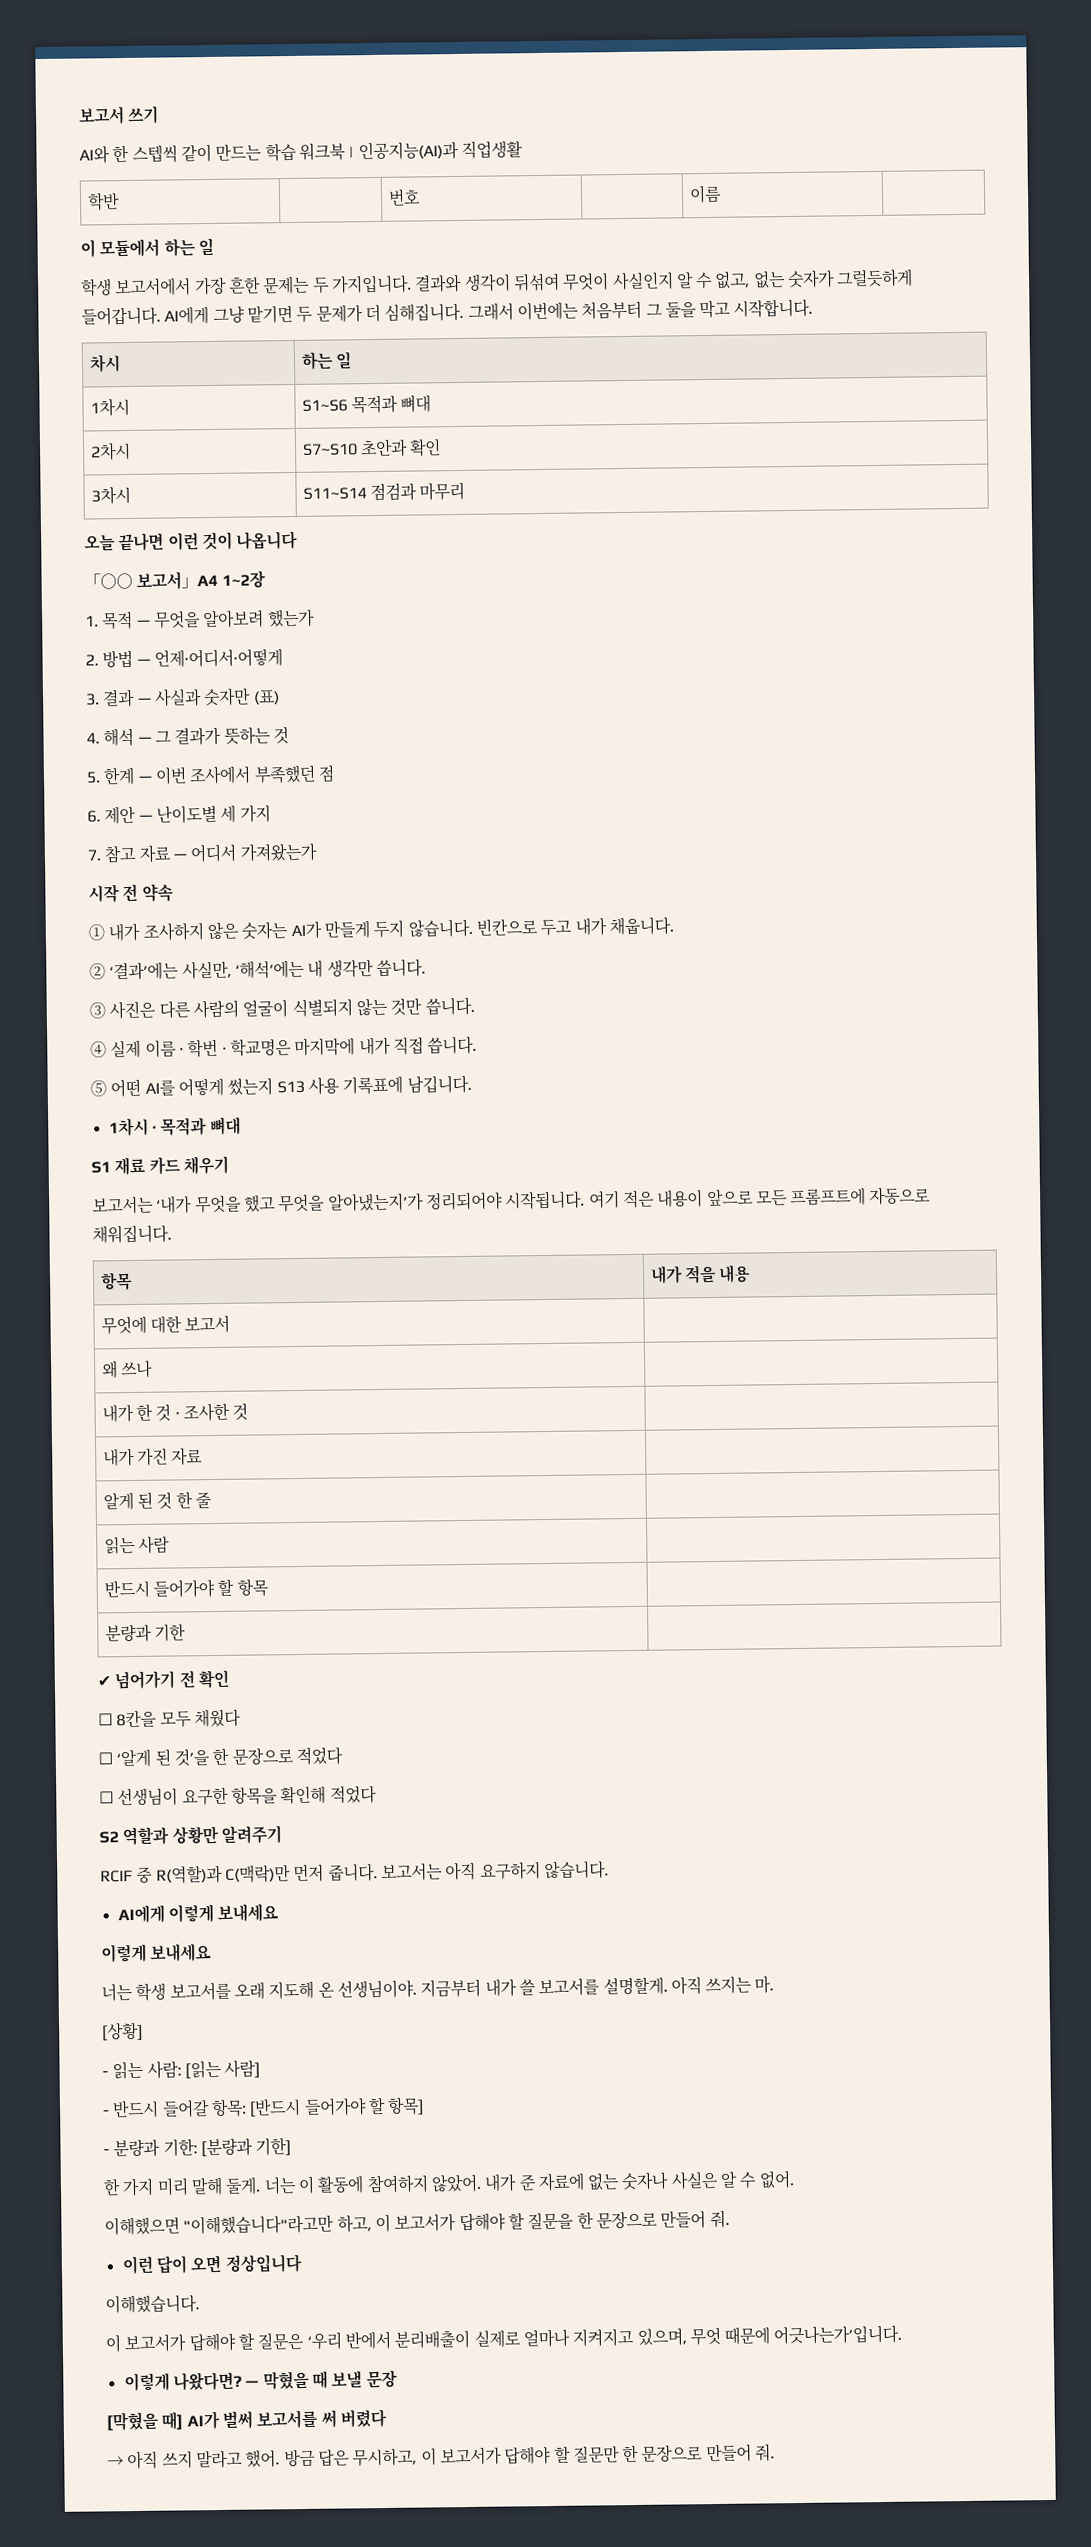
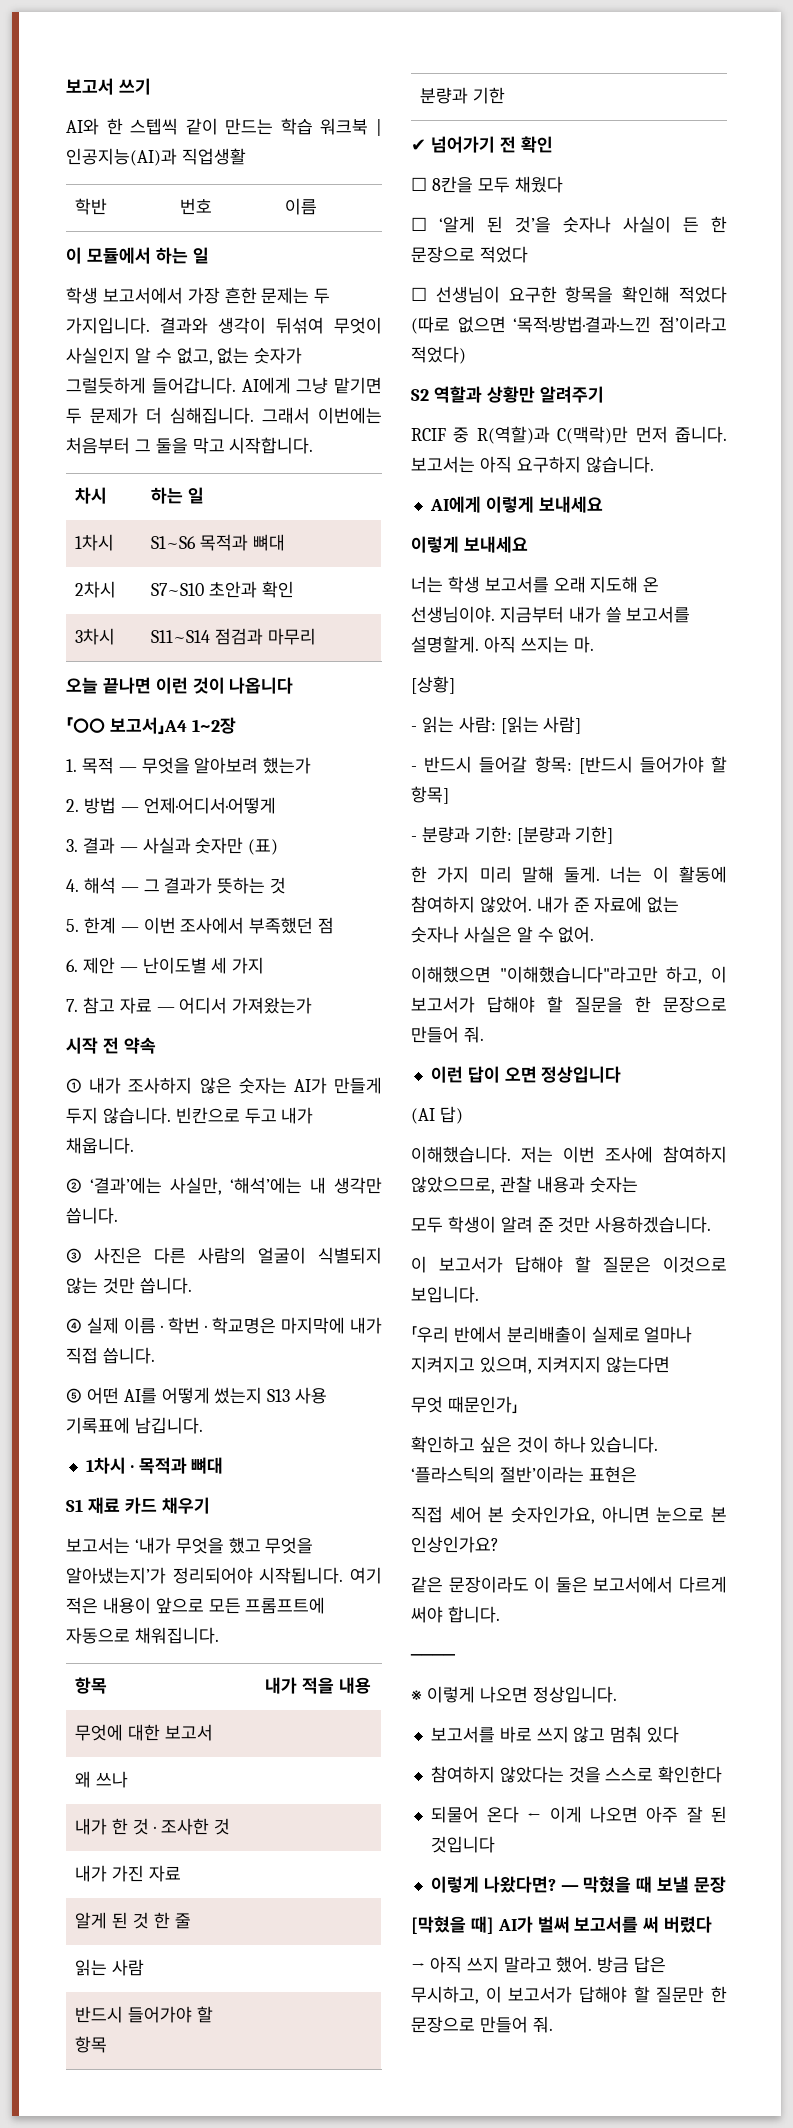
(210, 1758) none -> [563,216,699,233] 숫자나 사실이 든
(377, 1794) none -> [411,316,727,334] [411,346,466,364] (따로 없으면 ‘목적·방법·결과·느낀 점’이라고 적었다)
(303, 2263) none -> [411,1106,463,1124] // (AI 답)
(200, 2304) none -> [521,1146,727,1163] [411,1176,638,1194] [411,1216,712,1233] 저는 이번 조사에 참여하지 않았으므로, 관찰 내용과 숫자는 // 모두 학생이 알려 준 것만 사용하겠습니다.
[306,2331,342,2350] ‘우리 -> [663,1256,727,1273] [411,1286,479,1303] [411,1326,449,1343] 이것으로 보입니다. // 「우리
[689,2324,903,2346] 무엇 때문에 어긋나는가’입니다. -> [536,1356,670,1373] [411,1396,518,1414] [411,1436,659,1453] [411,1466,637,1483] [411,1506,727,1524] [411,1536,499,1553] [411,1576,727,1593] [411,1606,500,1623] [410,1654,456,1661] [411,1686,617,1703] [430,1726,680,1743] [430,1766,723,1783] [430,1806,727,1823] [430,1836,495,1853] 지켜지지 않는다면 // 무엇 때문인가」 // 확인하고 싶은 것이 하나 있습니다. ‘플라스틱의 절반’이라는 표현은 // 직접 세어 본 숫자인가요, 아니면 눈으로 본 인상인가요? // 같은 문장이라도 이 둘은 보고서에서 다르게 써야 합니다. // ──── // ※ 이렇게 나오면 정상입니다. // 보고서를 바로 쓰지 않고 멈춰 있다 // 참여하지 않았다는 것을 스스로 확인한다 // 되물어 온다 ← 이게 나오면 아주 잘 된 것입니다

